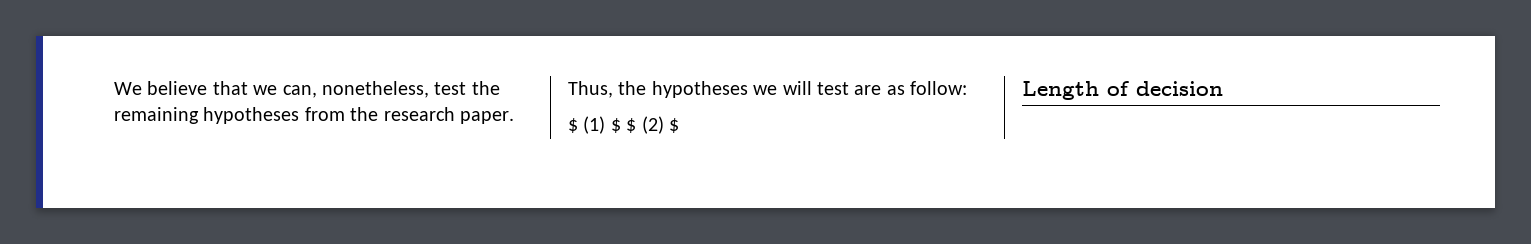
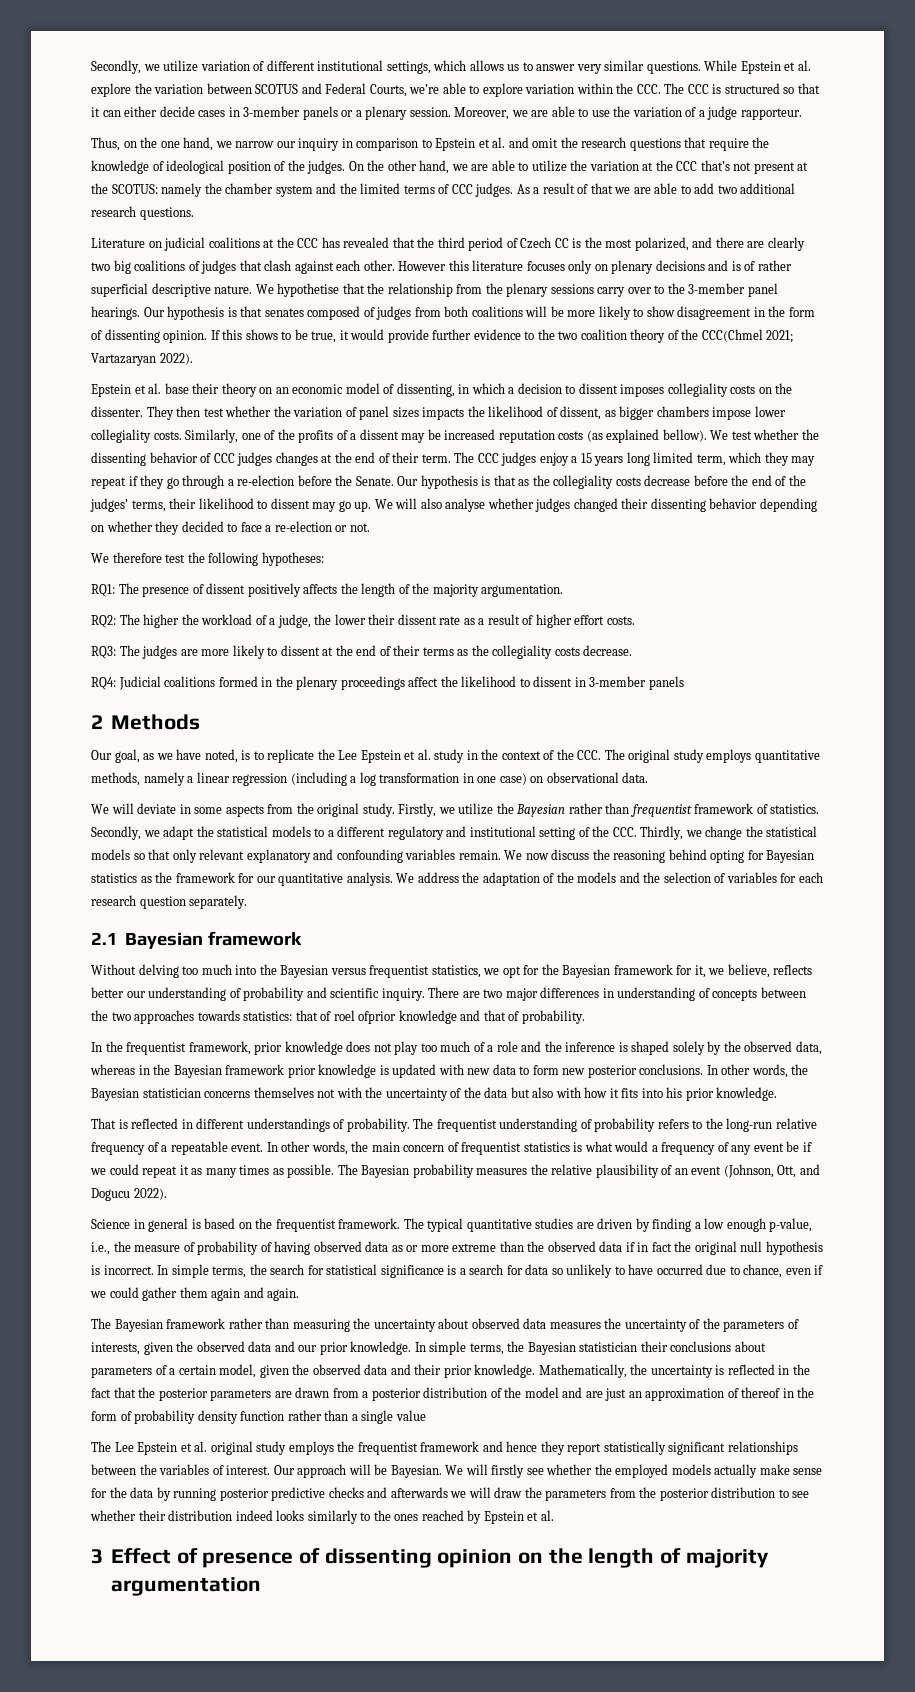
[114,81,500,98] [114,107,514,124] [568,81,968,98] [568,116,679,134] [1022,81,1223,100] We believe that we can, nonetheless, test the remaining hypotheses from the research paper. Thus, the hypotheses we will test are as follow: // $ (1) $ $ (2) $ // Length of decision -> [91,60,811,74] [91,83,820,97] [91,106,802,120] [91,137,770,151] [91,160,809,174] [91,183,796,197] [91,206,194,220] [91,237,805,251] [91,260,792,274] [91,283,778,297] [91,306,815,320] [91,329,794,343] [91,353,193,366] [91,383,793,397] [91,406,786,420] [91,429,819,443] [91,452,816,466] [91,475,806,489] [90,498,817,512] [91,521,370,535] [91,552,324,566] [91,583,564,597] [91,614,635,628] [91,645,633,659] [91,676,684,690] [91,714,200,730] [91,749,820,763] [91,772,649,786] [91,803,820,817] [91,826,818,840] [91,849,815,863] [91,872,823,886] [91,895,248,909] [91,931,302,949] [91,964,813,978] [91,987,806,1001] [91,1010,585,1024] [91,1041,822,1055] [90,1064,809,1078] [91,1087,778,1101] [91,1118,817,1132] [91,1141,812,1155] [90,1164,820,1178] [91,1188,167,1201] [91,1218,813,1232] [91,1241,823,1255] [91,1264,824,1278] [90,1287,300,1301] [91,1318,799,1332] [91,1341,766,1355] [91,1364,810,1378] [91,1387,815,1401] [91,1410,426,1424] [91,1441,798,1455] [91,1464,823,1478] [91,1487,810,1501] [90,1510,554,1524] [91,1548,769,1568] [110,1577,261,1596] Secondly, we utilize variation of different institutional settings, which allows us to answer very similar questions. While Epstein et al. explore the variation between SCOTUS and Federal Courts, we’re able to explore variation within the CCC. The CCC is structured so that it can either decide cases in 3-member panels or a plenary session. Moreover, we are able to use the variation of a judge rapporteur. // Thus, on the one hand, we narrow our inquiry in comparison to Epstein et al. and omit the research questions that require the knowledge of ideological position of the judges. On the other hand, we are able to utilize the variation at the CCC that’s not present at the SCOTUS: namely the chamber system and the limited terms of CCC judges. As a result of that we are able to add two additional research questions. // Literature on judicial coalitions at the CCC has revealed that the third period of Czech CC is the most polarized, and there are clearly two big coalitions of judges that clash against each other. However this literature focuses only on plenary decisions and is of rather superficial descriptive nature. We hypothetise that the relationship from the plenary sessions carry over to the 3-member panel hearings. Our hypothesis is that senates composed of judges from both coalitions will be more likely to show disagreement in the form of dissenting opinion. If this shows to be true, it would provide further evidence to the two coalition theory of the CCC(Chmel 2021; Vartazaryan 2022). // Epstein et al. base their theory on an economic model of dissenting, in which a decision to dissent imposes collegiality costs on the dissenter. They then test whether the variation of panel sizes impacts the likelihood of dissent, as bigger chambers impose lower collegiality costs. Similarly, one of the profits of a dissent may be increased reputation costs (as explained bellow). We test whether the dissenting behavior of CCC judges changes at the end of their term. The CCC judges enjoy a 15 years long limited term, which they may repeat if they go through a re-election before the Senate. Our hypothesis is that as the collegiality costs decrease before the end of the judges’ terms, their likelihood to dissent may go up. We will also analyse whether judges changed their dissenting behavior depending on whether they decided to face a re-election or not. // We therefore test the following hypotheses: // RQ1: The presence of dissent positively affects the length of the majority argumentation. // RQ2: The higher the workload of a judge, the lower their dissent rate as a result of higher effort costs. // RQ3: The judges are more likely to dissent at the end of their terms as the collegiality costs decrease. // RQ4: Judicial coalitions formed in the plenary proceedings affect the likelihood to dissent in 3-member panels // 2 Methods // Our goal, as we have noted, is to replicate the Lee Epstein et al. study in the context of the CCC. The original study employs quantitative methods, namely a linear regression (including a log transformation in one case) on observational data. // We will deviate in some aspects from the original study. Firstly, we utilize the Bayesian rather than frequentist framework of statistics. Secondly, we adapt the statistical models to a different regulatory and institutional setting of the CCC. Thirdly, we change the statistical models so that only relevant explanatory and confounding variables remain. We now discuss the reasoning behind opting for Bayesian statistics as the framework for our quantitative analysis. We address the adaptation of the models and the selection of variables for each research question separately. // 2.1 Bayesian framework // Without delving too much into the Bayesian versus frequentist statistics, we opt for the Bayesian framework for it, we believe, reflects better our understanding of probability and scientific inquiry. There are two major differences in understanding of concepts between the two approaches towards statistics: that of roel ofprior knowledge and that of probability. // In the frequentist framework, prior knowledge does not play too much of a role and the inference is shaped solely by the observed data, whereas in the Bayesian framework prior knowledge is updated with new data to form new posterior conclusions. In other words, the Bayesian statistician concerns themselves not with the uncertainty of the data but also with how it fits into his prior knowledge. // That is reflected in different understandings of probability. The frequentist understanding of probability refers to the long-run relative frequency of a repeatable event. In other words, the main concern of frequentist statistics is what would a frequency of any event be if we could repeat it as many times as possible. The Bayesian probability measures the relative plausibility of an event (Johnson, Ott, and Dogucu 2022). // Science in general is based on the frequentist framework. The typical quantitative studies are driven by finding a low enough p-value, i.e., the measure of probability of having observed data as or more extreme than the observed data if in fact the original null hypothesis is incorrect. In simple terms, the search for statistical significance is a search for data so unlikely to have occurred due to chance, even if we could gather them again and again. // The Bayesian framework rather than measuring the uncertainty about observed data measures the uncertainty of the parameters of interests, given the observed data and our prior knowledge. In simple terms, the Bayesian statistician their conclusions about parameters of a certain model, given the observed data and their prior knowledge. Mathematically, the uncertainty is reflected in the fact that the posterior parameters are drawn from a posterior distribution of the model and are just an approximation of thereof in the form of probability density function rather than a single value // The Lee Epstein et al. original study employs the frequentist framework and hence they report statistically significant relationships between the variables of interest. Our approach will be Bayesian. We will firstly see whether the employed models actually make sense for the data by running posterior predictive checks and afterwards we will draw the parameters from the posterior distribution to see whether their distribution indeed looks similarly to the ones reached by Epstein et al. // 3 Effect of presence of dissenting opinion on the length of majority argumentation

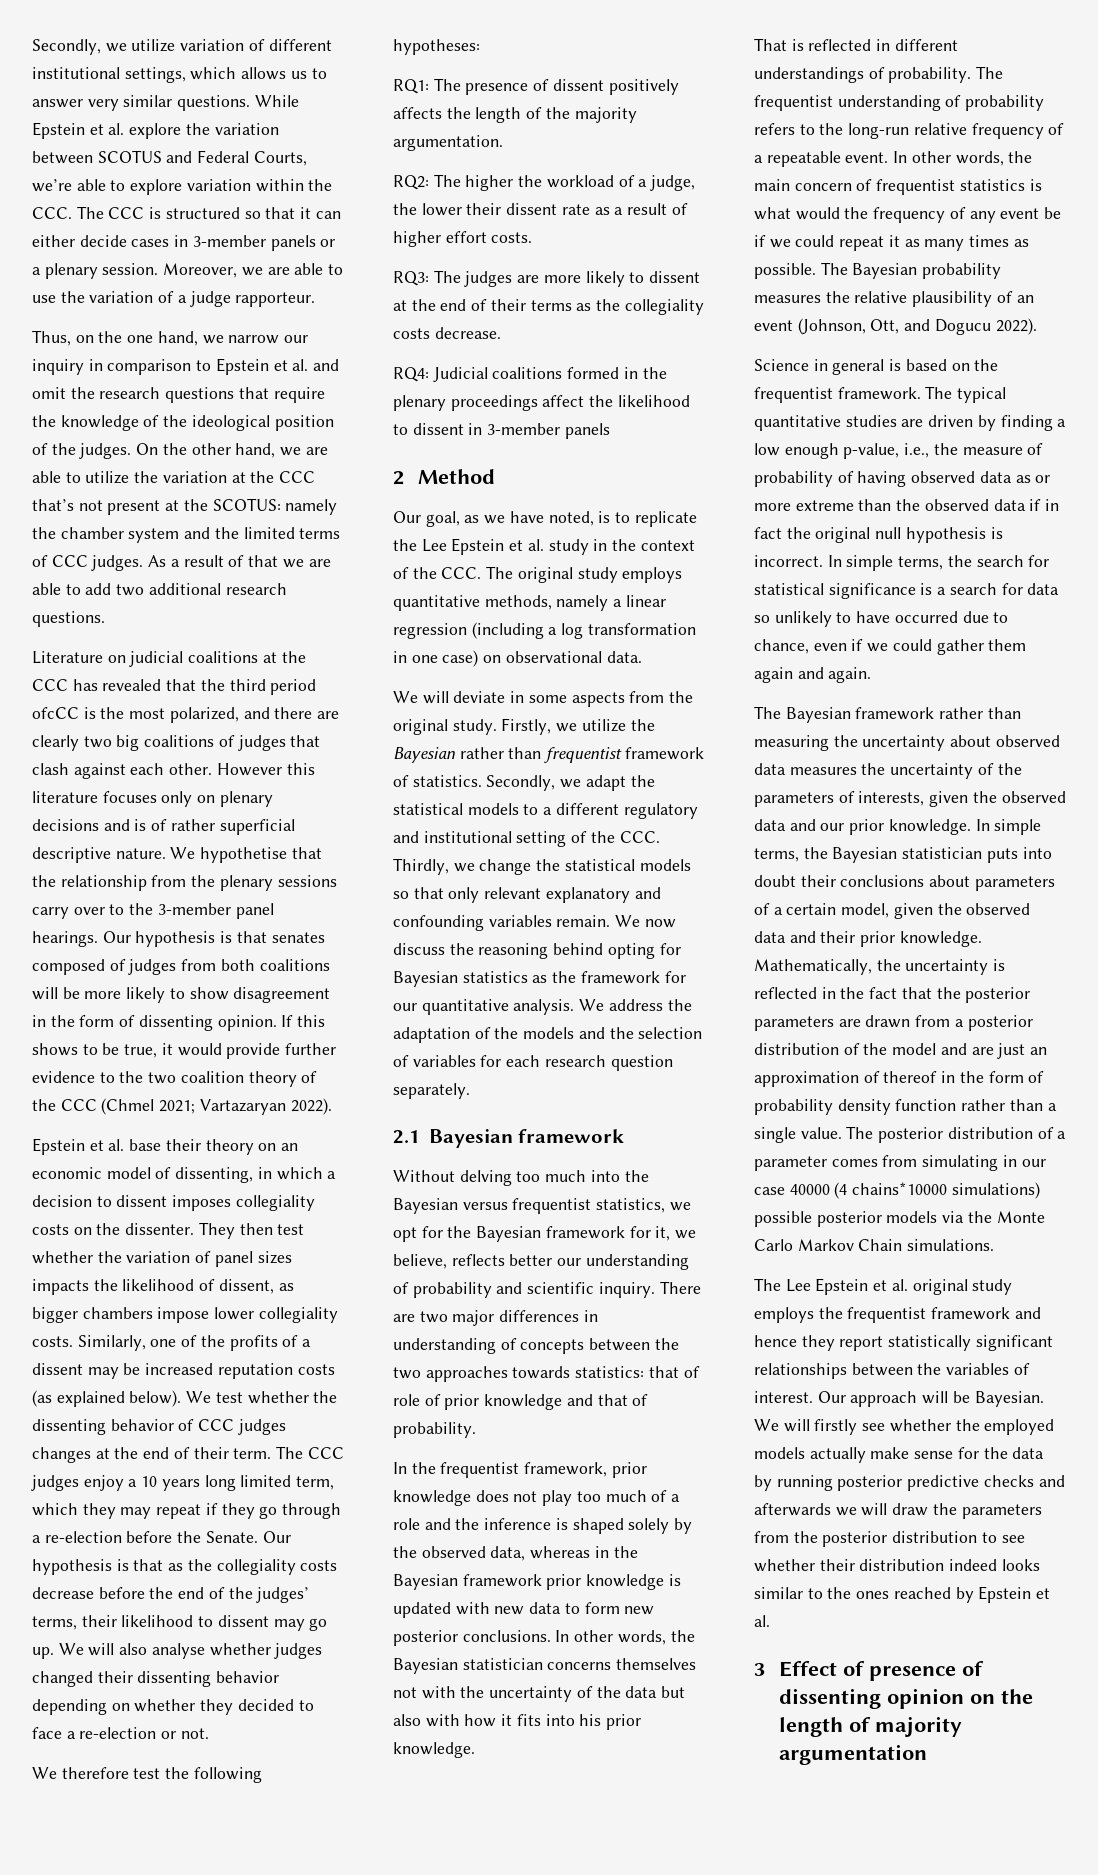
(164, 166) none -> [163,415,188,427] the
[506,237,569,249] of Czech CC -> [32,707,79,719] ofcCC
[701,329,763,342] CCC(Chmel -> [60,1098,155,1115] CCC (Chmel
[662,429,707,442] bellow). -> [129,1390,182,1407] below).
[580,453,592,463] 15 -> [141,1476,158,1487] 10
[110,714,200,730] Methods -> [417,469,495,484] Method
[333,1010,397,1024] roel ofprior -> [393,1394,480,1410] role of prior
[651,1145,658,1152] a -> [844,207,869,219] the
(638, 1347) none -> [986,847,1052,863] [754,875,796,887] puts into doubt
[395,1410,426,1421] value -> [800,1126,1067,1143] [754,1155,1046,1171] [754,1182,1040,1199] [754,1211,1045,1227] [754,1239,995,1251] value. The posterior distribution of a parameter comes from simulating in our case 40000 (4 chains*10000 simulations) possible posterior models via the Monte Carlo Markov Chain simulations.
[307,1510,358,1524] similarly -> [754,1587,803,1599] similar

